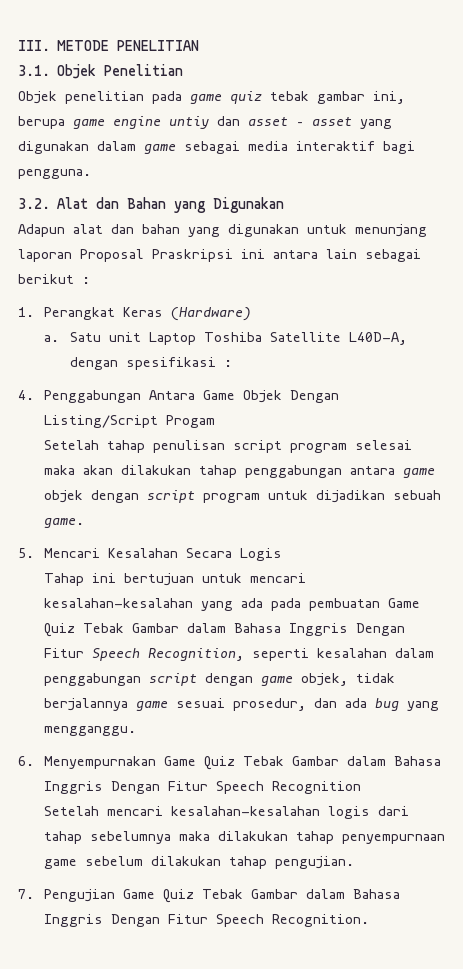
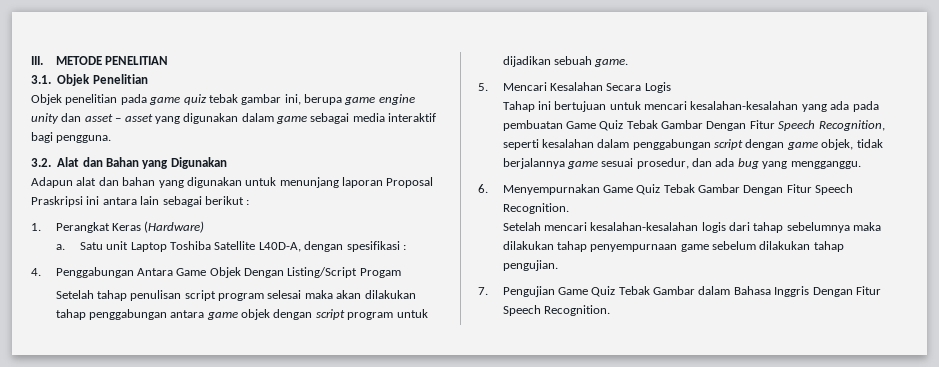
[169,116,209,129] untiy -> [31,113,59,124] unity
[186,623,348,636] dalam Bahasa Inggris -> (703, 124) none
[346,756,441,766] [43,781,361,794] dalam Bahasa Inggris Dengan Fitur Speech Recognition -> [743,184,854,195] [502,203,569,214] Dengan Fitur Speech Recognition.

